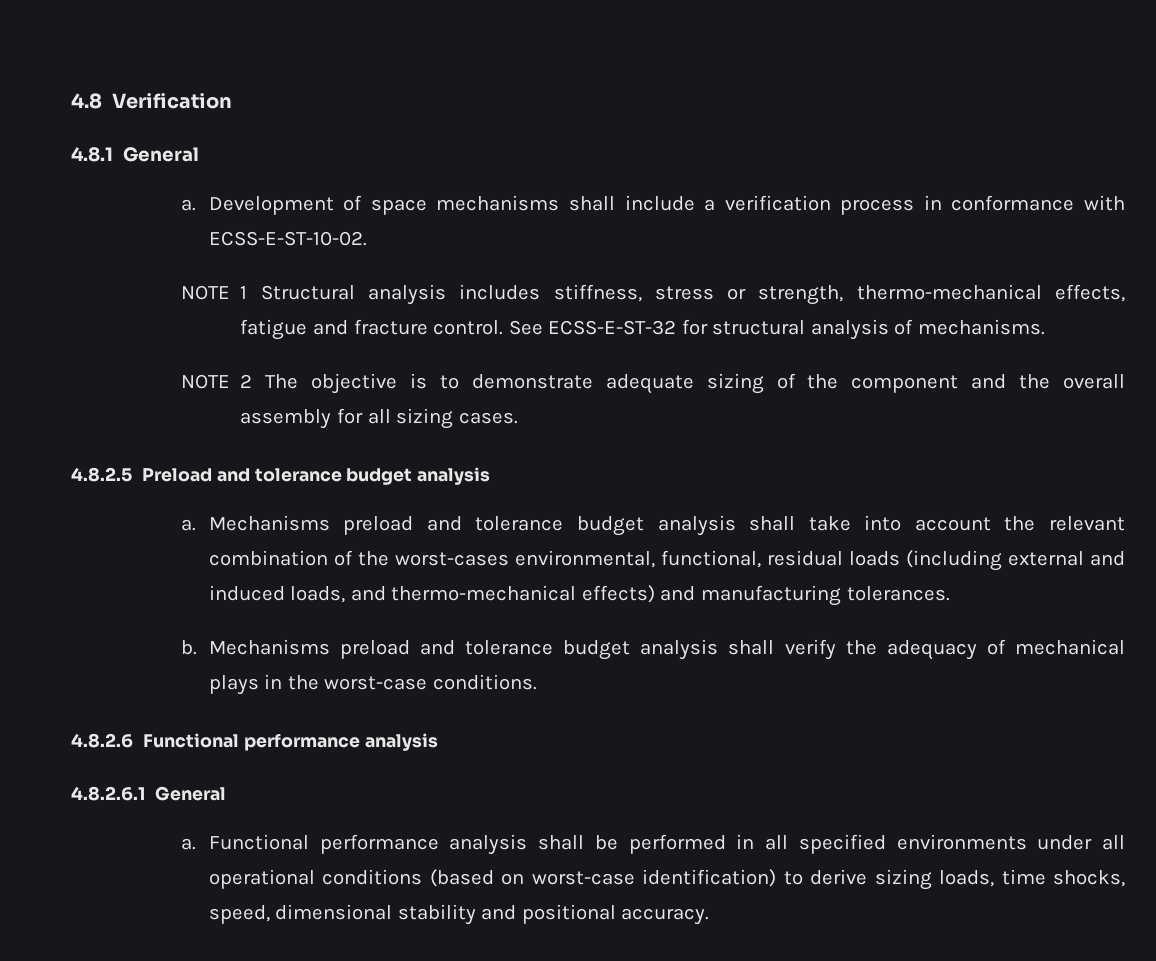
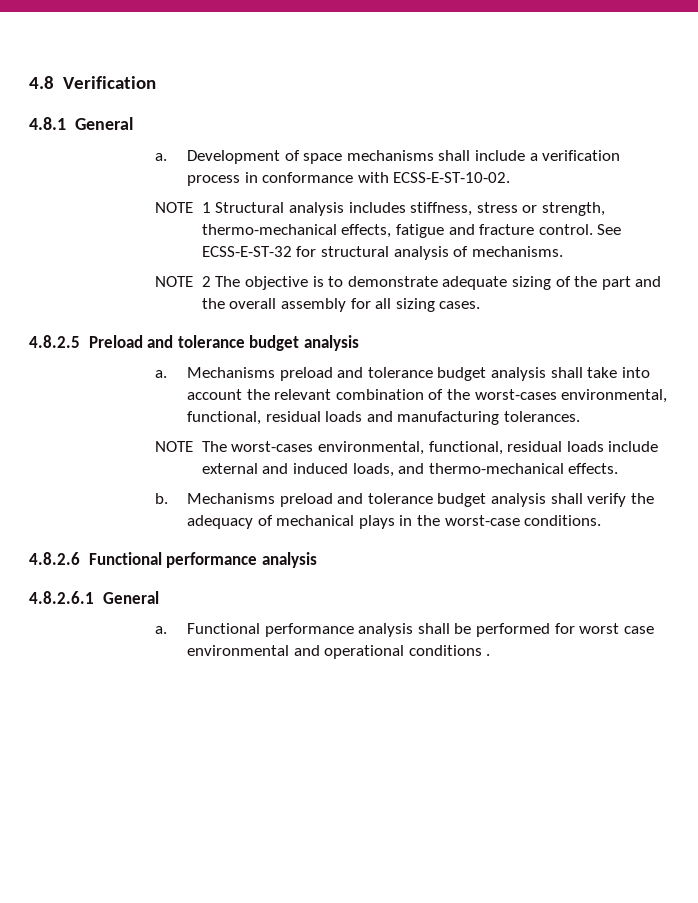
[851,375,959,393] component -> [601,276,631,290] part
[905,550,1002,571] (including -> [366,411,580,425] [155,441,659,455] and manufacturing tolerances. // NOTE The worst-cases environmental, functional, residual loads include
[581,585,950,606] effects) and manufacturing tolerances. -> [568,463,619,474] effects.
[736,834,1125,854] [208,869,1125,890] [208,904,710,925] in all specified environments under all operational conditions (based on worst-case identification) to derive sizing loads, time shocks, speed, dimensional stability and positional accuracy. -> [554,623,654,634] [186,645,491,659] for worst case environmental and operational conditions .

